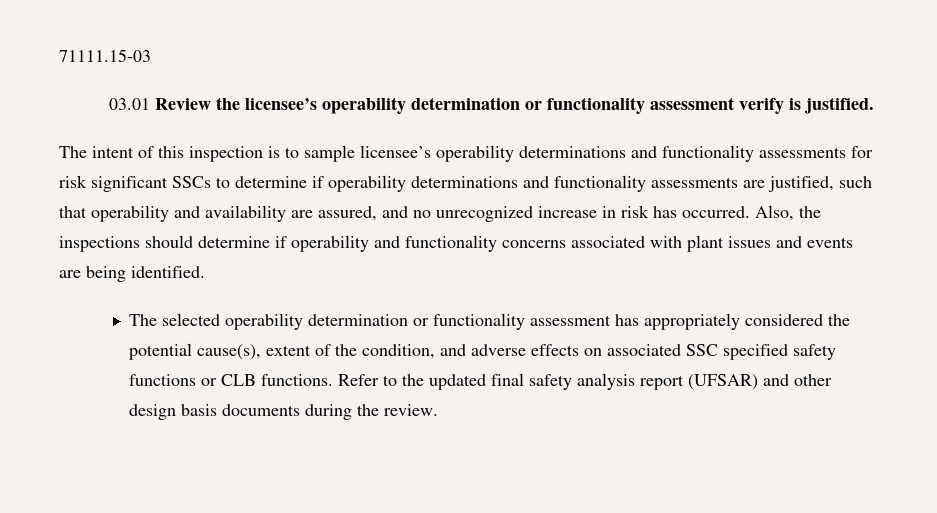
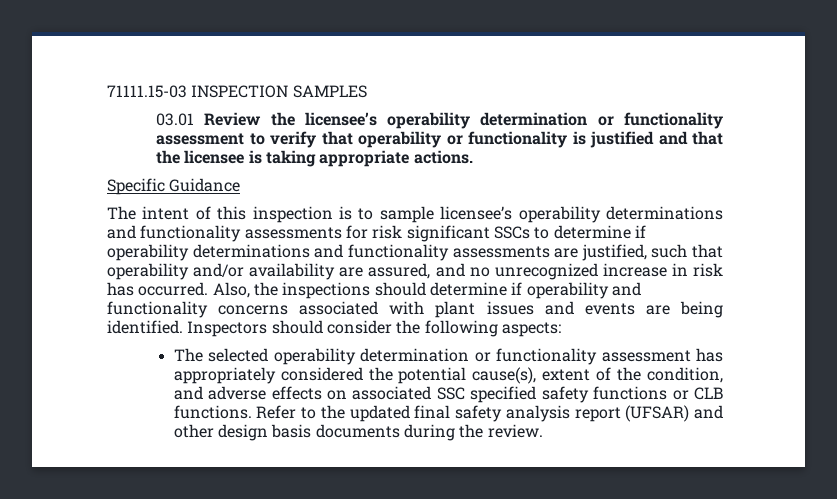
(151, 55) none -> [191,85,367,98] INSPECTION SAMPLES
[739,97,875,114] verify is justified. -> [249,131,724,148] [156,150,473,167] [107,178,241,195] to verify that operability or functionality is justified and that the licensee is taking appropriate actions. // Specific Guidance
[174,206,200,218] and -> [193,263,245,277] and/or
(205, 272) none -> [187,320,561,337] Inspectors should consider the following aspects:

